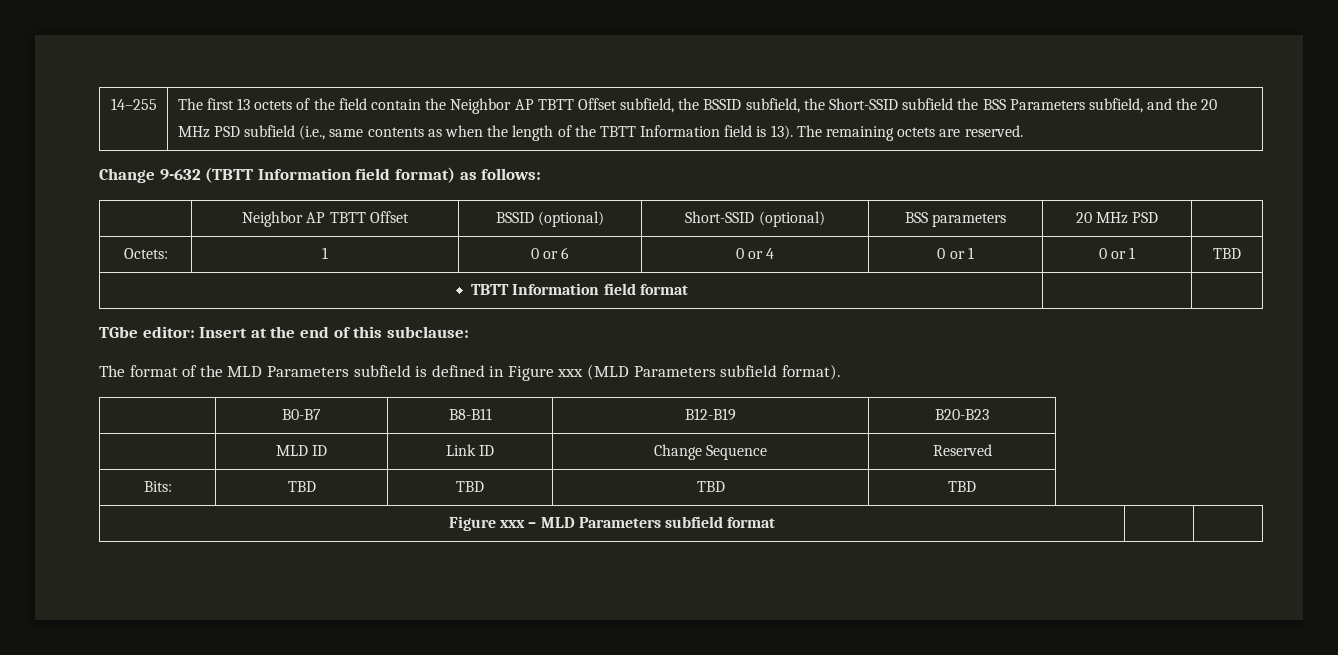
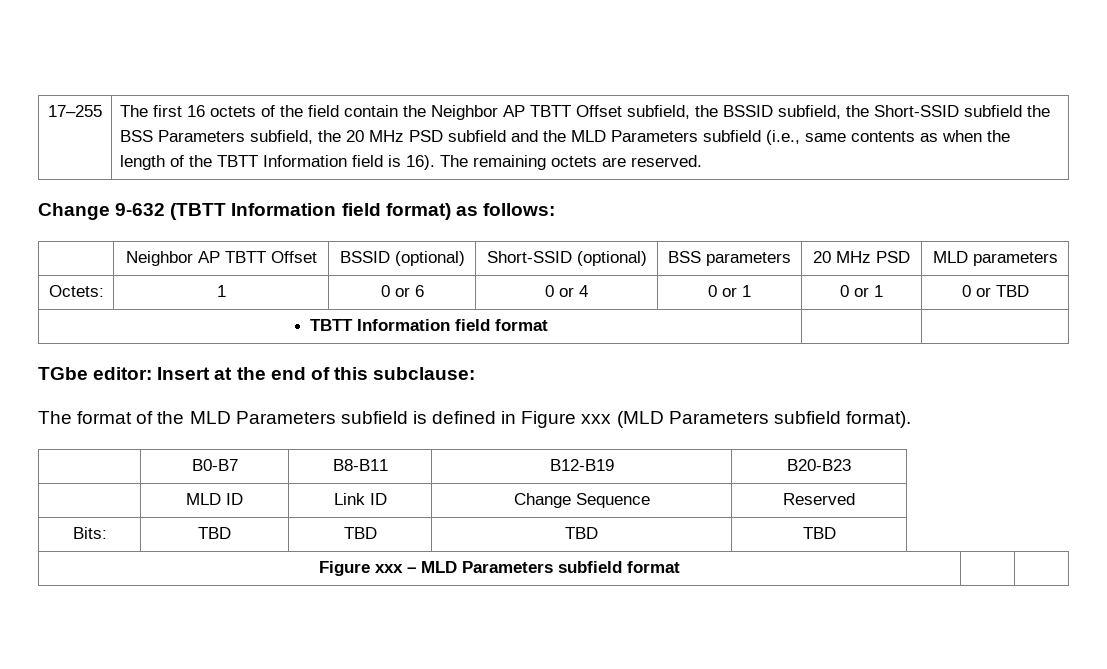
[110,98,157,110] 14–255 -> [48,105,102,117] 17–255
[237,98,251,110] 13 -> [187,105,206,117] 16
[1147,98,1173,110] and -> (314, 137) none
(296, 131) none -> [511,130,762,142] and the MLD Parameters subfield
[770,125,793,140] 13). -> [406,155,436,170] 16).
(1159, 217) none -> [932,251,1058,266] MLD parameters
(1136, 253) none -> [961,285,991,297] 0 or

